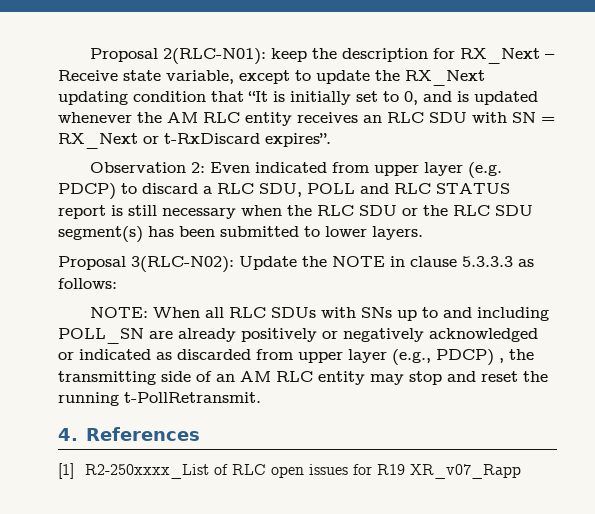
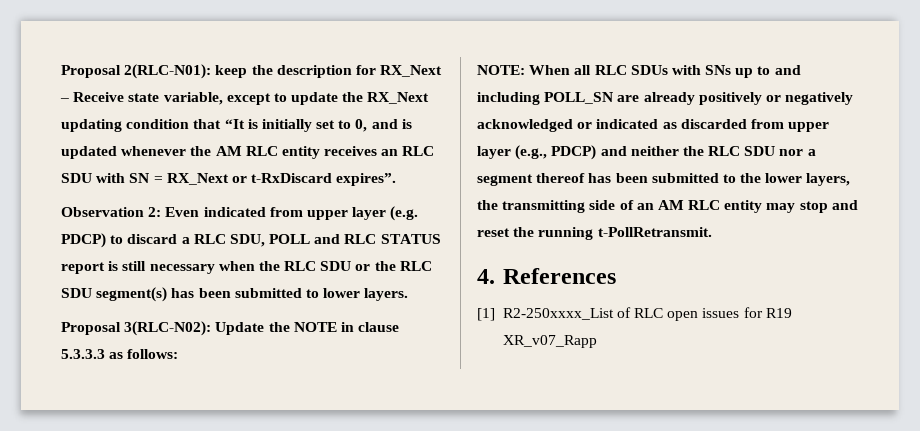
[499,358,504,363] , -> [600,146,816,156] [477,173,851,186] and neither the RLC SDU nor a segment thereof has been submitted to the lower layers,

